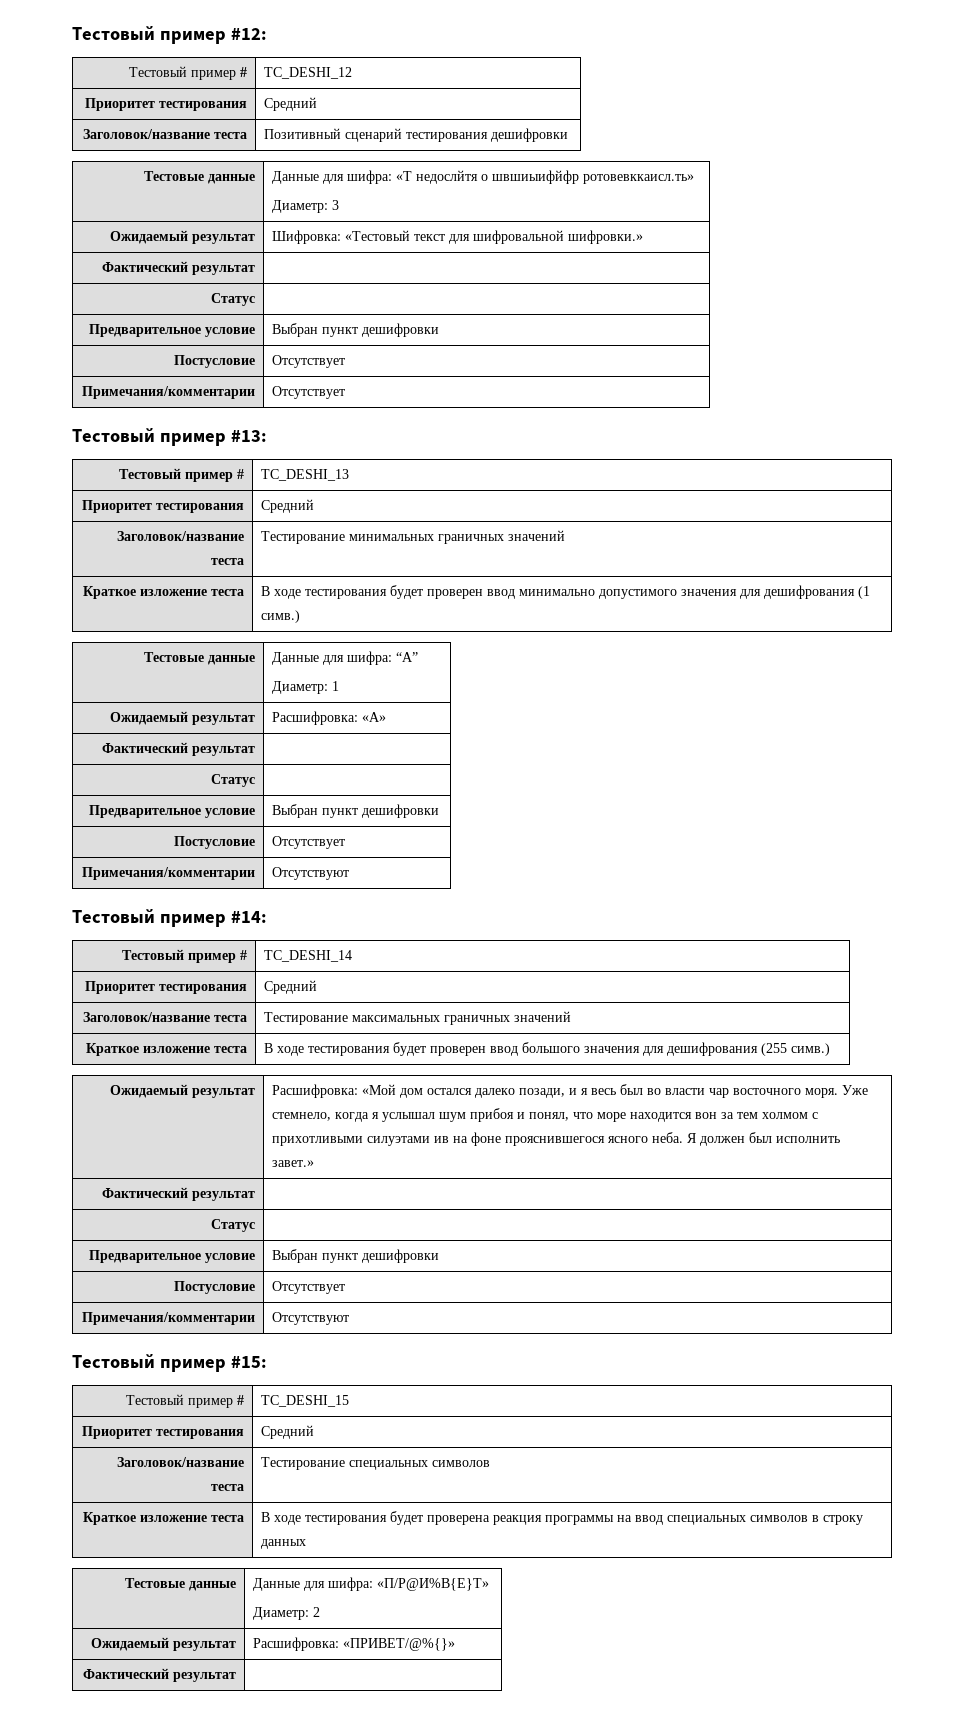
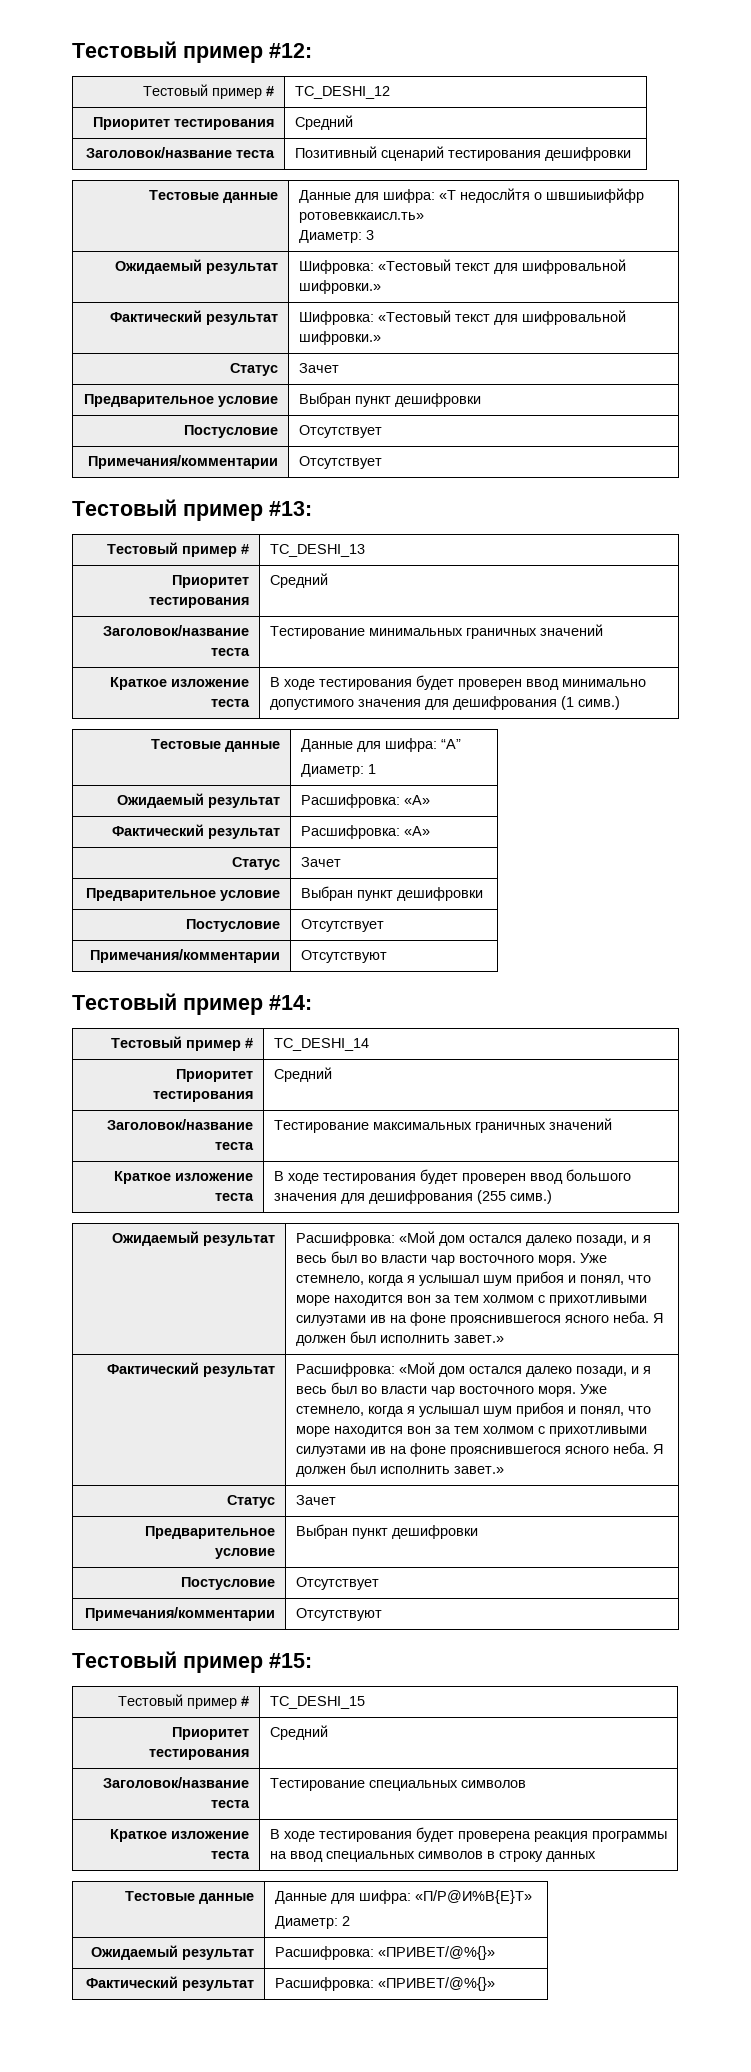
[211,293,256,306] // Статус | -> [298,310,626,325] [298,331,381,345] [230,363,279,376] [298,363,339,373] Шифровка: «Тестовый текст для шифровальной шифровки.» // Статус | Зачет
[211,774,256,787] // Статус | -> [300,825,430,839] [232,857,281,870] [300,857,341,867] Расшифровка: «А» // Статус | Зачет
[211,1219,256,1232] // Статус | -> [295,1362,651,1377] [295,1382,607,1397] [295,1402,651,1417] [295,1426,647,1437] [295,1442,663,1457] [295,1462,504,1477] [227,1495,276,1508] [295,1495,336,1505] Расшифровка: «Мой дом остался далеко позади, и я весь был во власти чар восточного моря. Уже стемнело, когда я услышал шум прибоя и понял, что море находится вон за тем холмом с прихотливыми силуэтами ив на фоне прояснившегося ясного неба. Я должен был исполнить завет.» // Статус | Зачет
(237, 1677) none -> [274,1977,495,1991] Расшифровка: «ПРИВЕТ/@%{}»

